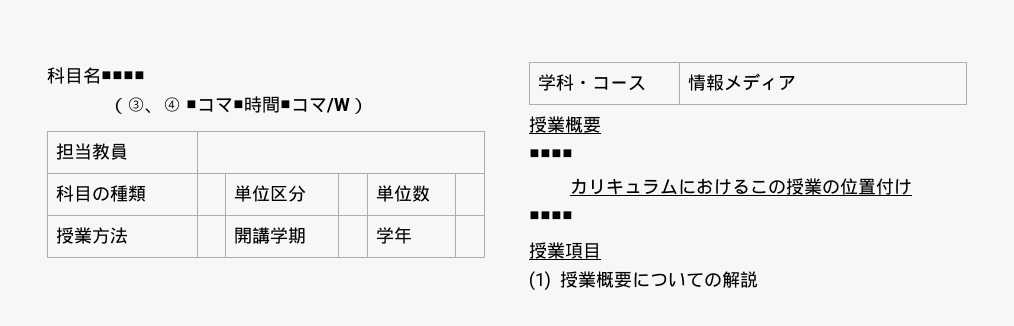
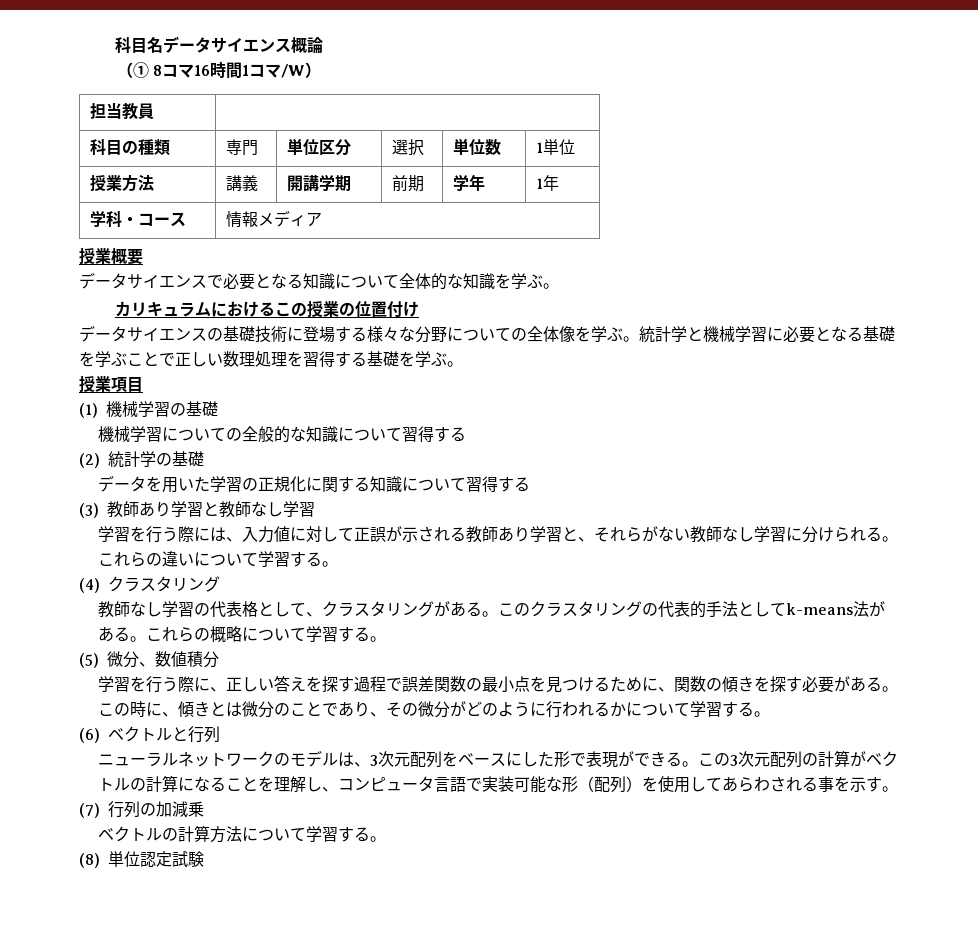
[101,71,145,82] [109,96,292,114] ■■■■ // （③、④ ■コマ■時間■ -> [163,36,324,54] [117,62,250,78] データサイエンス概論 // （① 8コマ16時間1
(147, 193) none -> [226,139,259,156] 専門
(307, 193) none -> [392,139,425,156] 選択
(431, 193) none -> [536,139,576,155] 1単位
(129, 235) none -> [226,175,259,191] 講義
(307, 235) none -> [392,175,425,192] 前期
(413, 235) none -> [536,175,560,191] 1年
[529,149,573,160] ■■■■ -> [79,272,559,290] データサイエンスで必要となる知識について全体的な知識を学ぶ。
[529,211,573,222] [529,242,601,259] [529,271,759,291] ■■■■ // 授業項目 // (1)授業概要についての解説 -> [79,325,895,343] [79,351,463,367] [79,376,143,392] [79,401,218,418] [98,426,467,443] [79,451,204,468] [98,475,531,493] [79,501,315,518] [98,526,899,543] [98,551,339,567] [79,576,220,593] [98,601,886,618] [98,626,387,643] [79,651,219,668] [98,676,899,693] [98,701,771,718] [79,726,220,743] [98,750,899,768] [98,775,899,793] [79,801,204,818] [98,825,387,843] [79,851,204,868] データサイエンスの基礎技術に登場する様々な分野についての全体像を学ぶ。統計学と機械学習に必要となる基礎を学ぶことで正しい数理処理を習得する基礎を学ぶ。 // 授業項目 // (1)機械学習の基礎 // 機械学習についての全般的な知識について習得する // (2)統計学の基礎 // データを用いた学習の正規化に関する知識について習得する // (3)教師あり学習と教師なし学習 // 学習を行う際には、入力値に対して正誤が示される教師あり学習と、それらがない教師なし学習に分けられる。これらの違いについて学習する。 // (4)クラスタリング // 教師なし学習の代表格として、クラスタリングがある。このクラスタリングの代表的手法としてk-means法がある。これらの概略について学習する。 // (5)微分、数値積分 // 学習を行う際に、正しい答えを探す過程で誤差関数の最小点を見つけるために、関数の傾きを探す必要がある。この時に、傾きとは微分のことであり、その微分がどのように行われるかについて学習する。 // (6)ベクトルと行列 // ニューラルネットワークのモデルは、3次元配列をベースにした形で表現ができる。この3次元配列の計算がベクトルの計算になることを理解し、コンピュータ言語で実装可能な形（配列）を使用してあらわされる事を示す。 // (7)行列の加減乗 // ベクトルの計算方法について学習する。 // (8)単位認定試験

